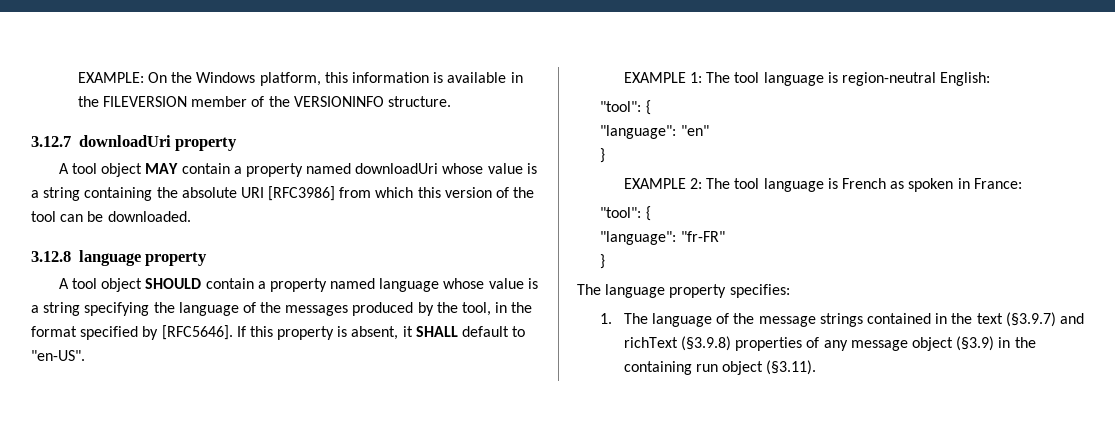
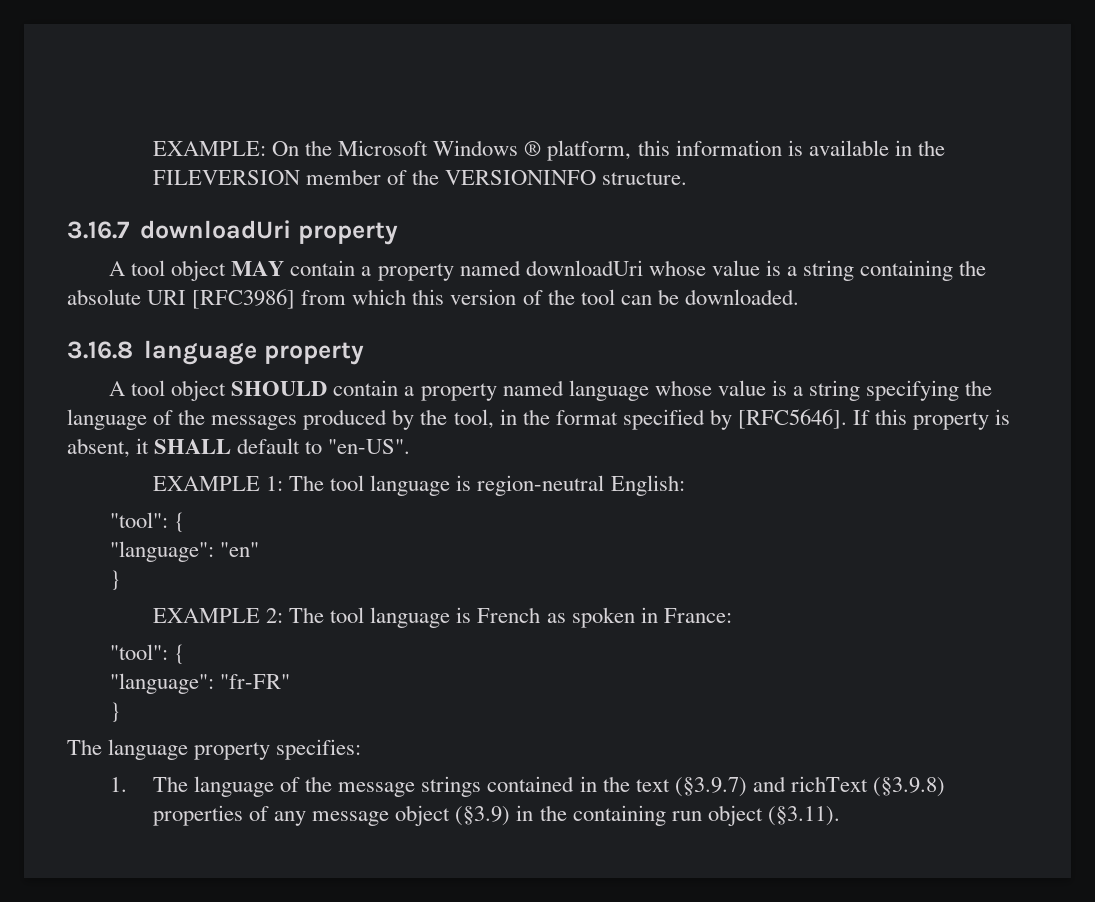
[196,72,256,83] Windows -> [338,140,542,156] Microsoft Windows ®
[31,136,71,147] 3.12.7 -> [67,221,129,239] 3.16.7
[31,251,71,262] 3.12.8 -> [67,341,133,359] 3.16.8

